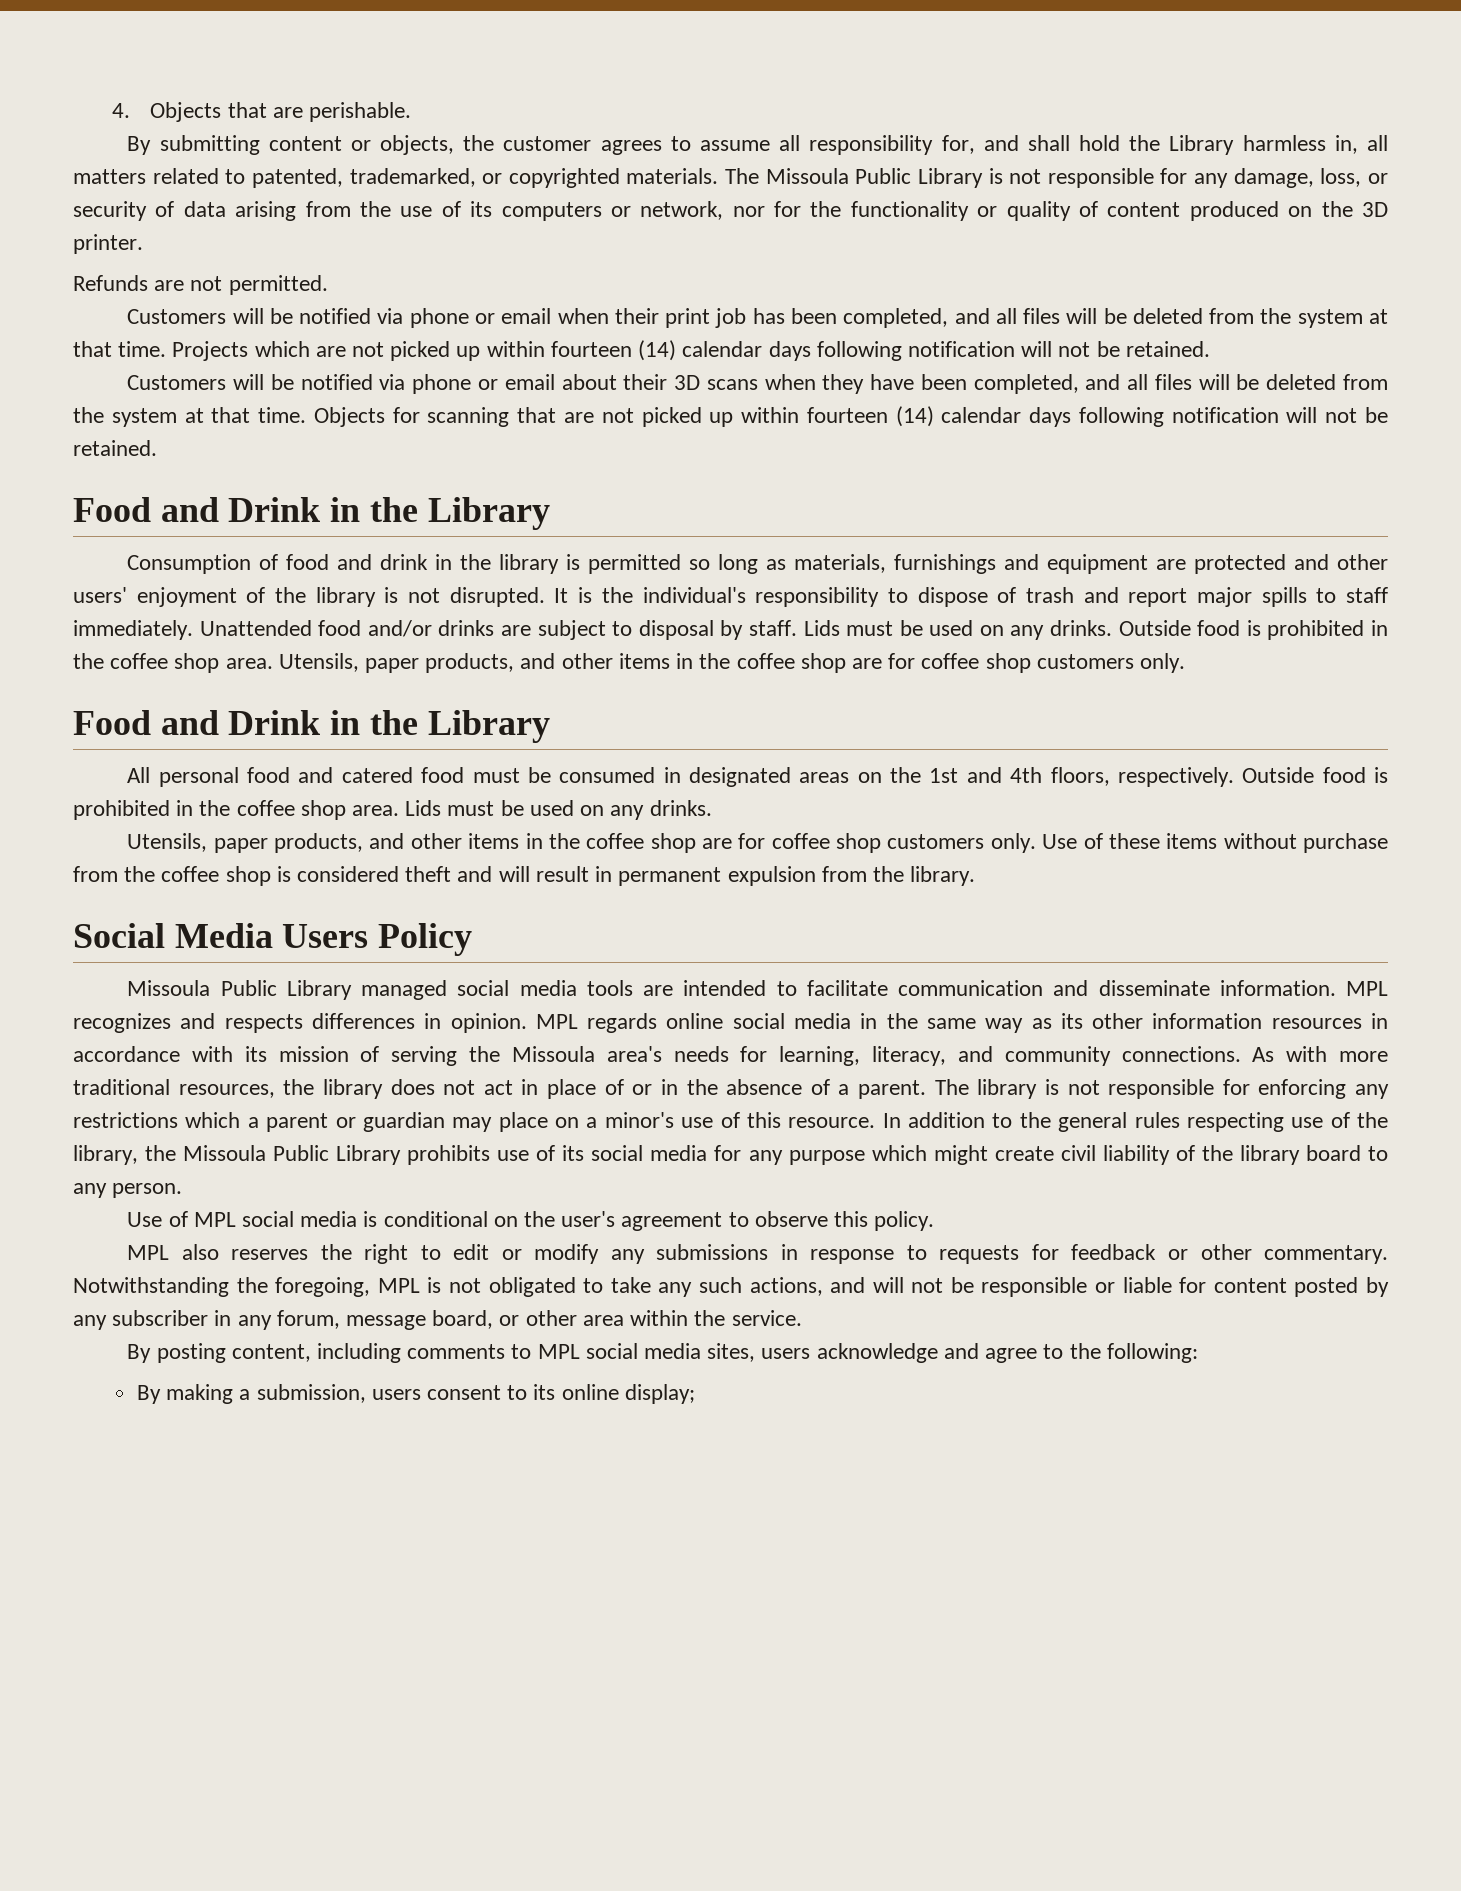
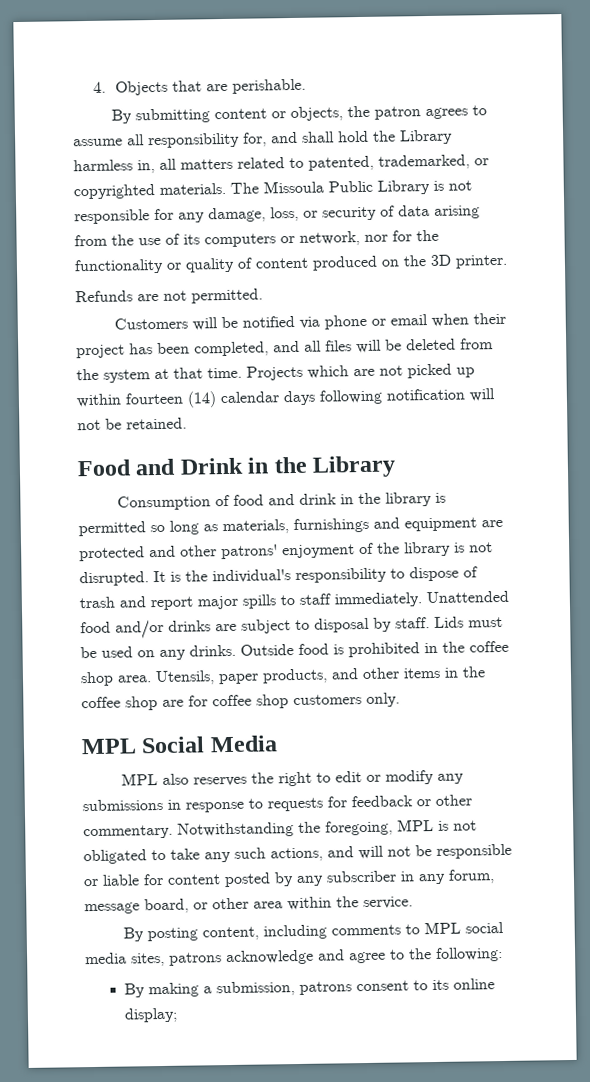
[503,136,592,151] customer -> [374,106,422,120] patron
[665,308,747,328] print job -> [76,344,125,359] project
[127,374,1389,394] [73,406,1388,427] [73,440,157,456] // Customers will be notified via phone or email about their 3D scans when they have been completed, and all files will be deleted from the system at that time. Objects for scanning that are not picked up within fourteen (14) calendar days following notification will not be retained. -> (187, 423) none
[73,587,127,603] users' -> [221,544,278,560] patrons'
[73,710,550,743] [127,767,1388,787] [73,800,712,820] [127,833,1388,853] [73,866,976,886] [73,923,473,956] [127,980,1388,1000] [73,1013,1388,1033] [73,1046,1388,1066] [73,1079,1389,1099] [73,1112,1388,1132] [73,1145,1388,1165] [73,1183,183,1198] [127,1211,935,1231] Food and Drink in the Library // All personal food and catered food must be consumed in designated areas on the 1st and 4th floors, respectively. Outside food is prohibited in the coffee shop area. Lids must be used on any drinks. // Utensils, paper products, and other items in the coffee shop are for coffee shop customers only. Use of these items without purchase from the coffee shop is considered theft and will result in permanent expulsion from the library. // Social Media Users Policy // Missoula Public Library managed social media tools are intended to facilitate communication and disseminate information. MPL recognizes and respects differences in opinion. MPL regards online social media in the same way as its other information resources in accordance with its mission of serving the Missoula area's needs for learning, literacy, and community connections. As with more traditional resources, the library does not act in place of or in the absence of a parent. The library is not responsible for enforcing any restrictions which a parent or guardian may place on a minor's use of this resource. In addition to the general rules respecting use of the library, the Missoula Public Library prohibits use of its social media for any purpose which might create civil liability of the library board to any person. // Use of MPL social media is conditional on the user's agreement to observe this policy. -> [81,735,278,755] MPL Social Media
[761,1348,811,1359] users -> [169,952,222,966] patrons
[371,1389,421,1400] users -> [298,981,352,995] patrons

